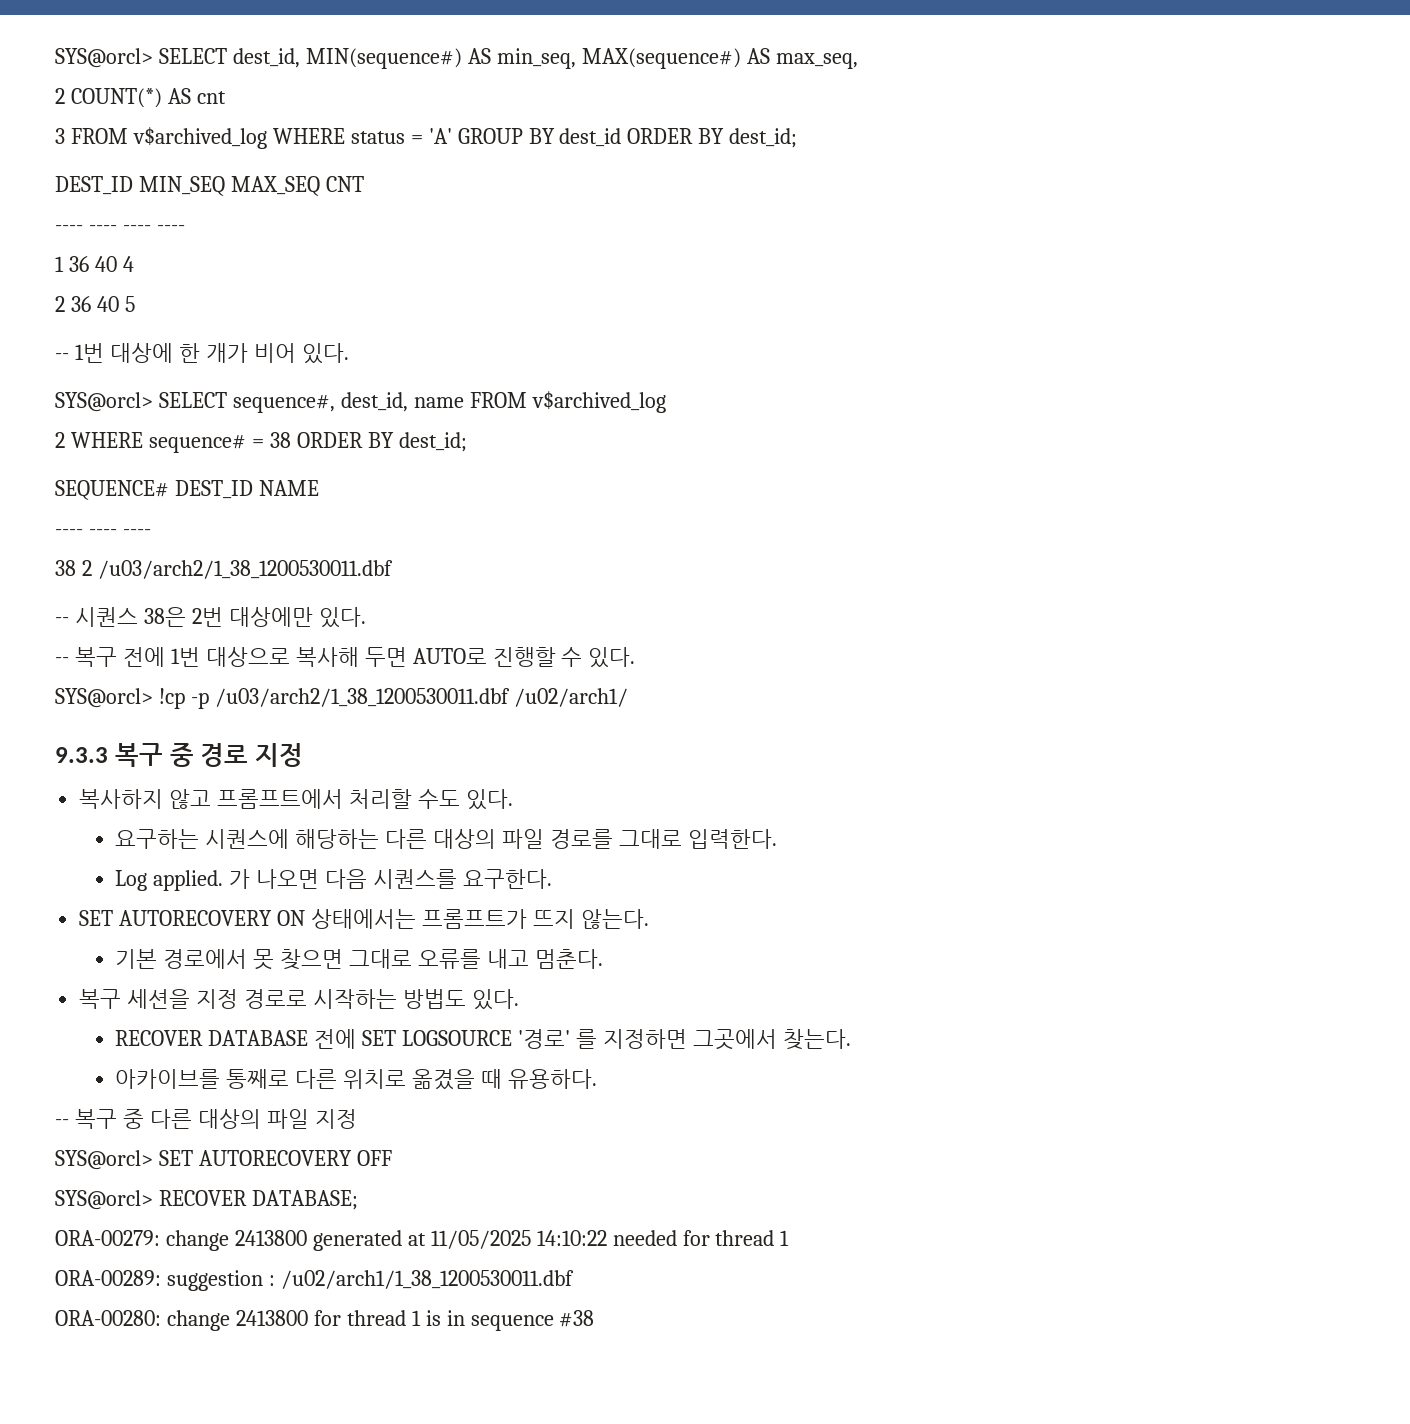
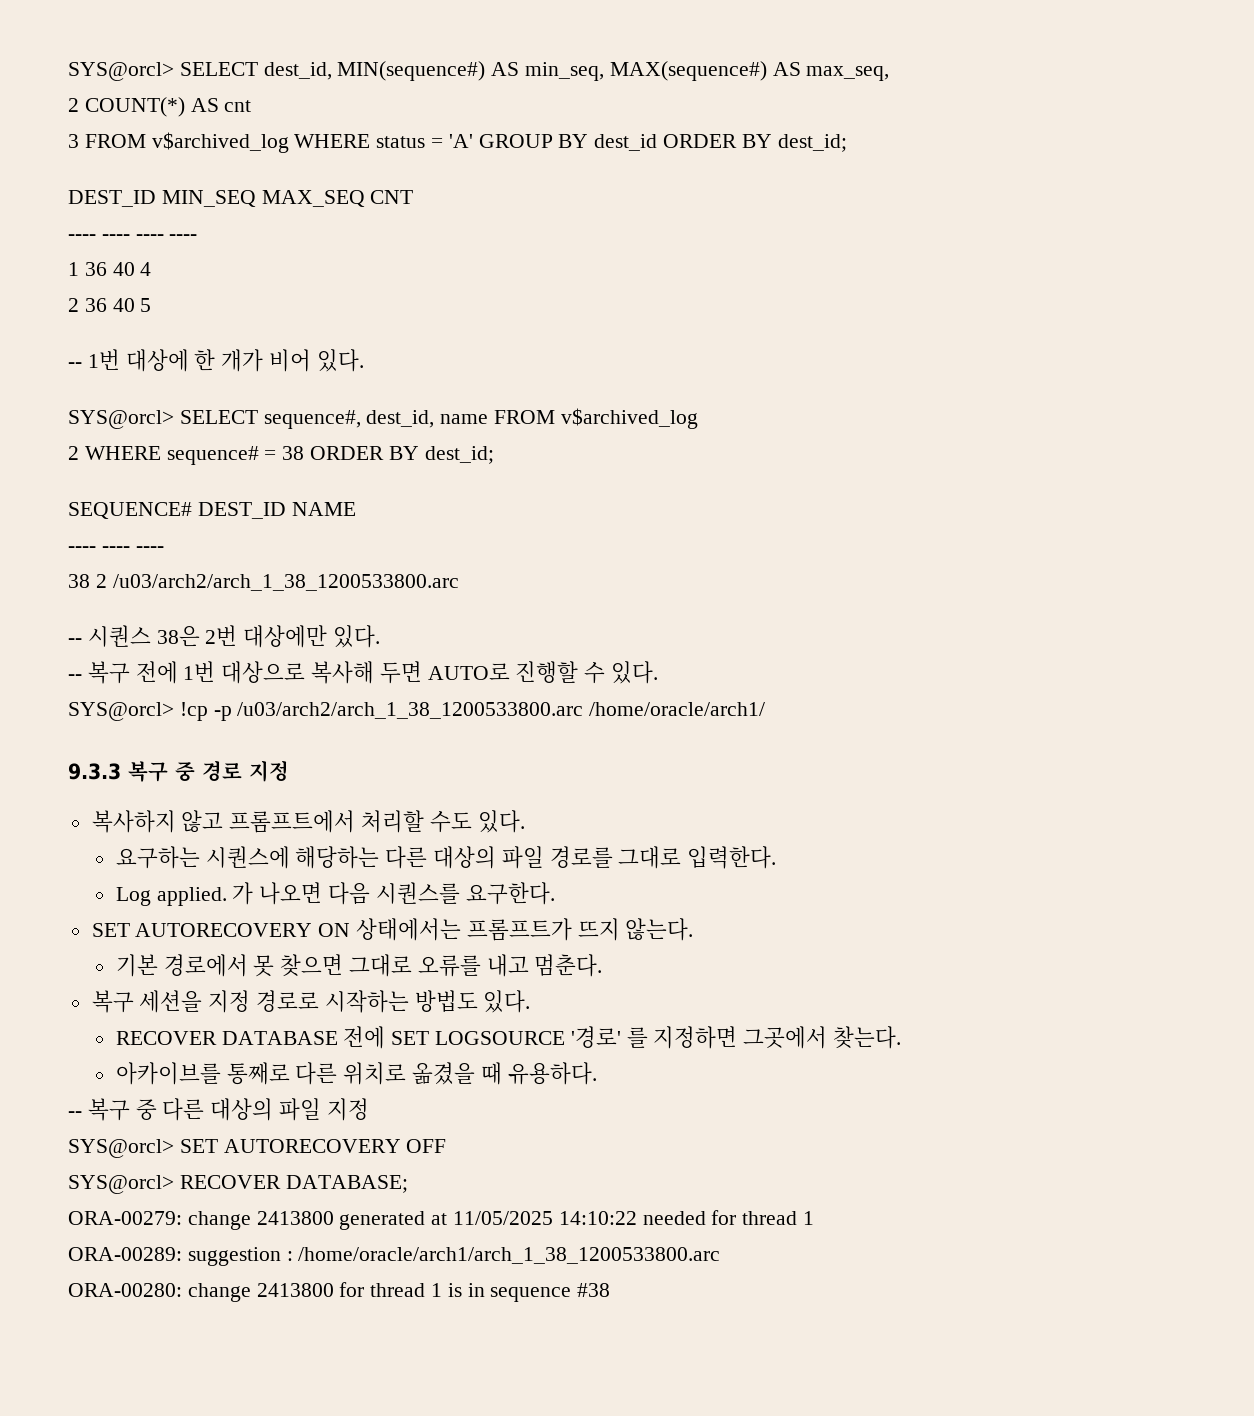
[97,560,393,579] /u03/arch2/1_38_1200530011.dbf -> [112,574,459,591] /u03/arch2/arch_1_38_1200533800.arc
[214,688,628,707] /u03/arch2/1_38_1200530011.dbf /u02/arch1/ -> [237,702,766,719] /u03/arch2/arch_1_38_1200533800.arc /home/oracle/arch1/
[280,1270,574,1289] /u02/arch1/1_38_1200530011.dbf -> [298,1247,721,1264] /home/oracle/arch1/arch_1_38_1200533800.arc

